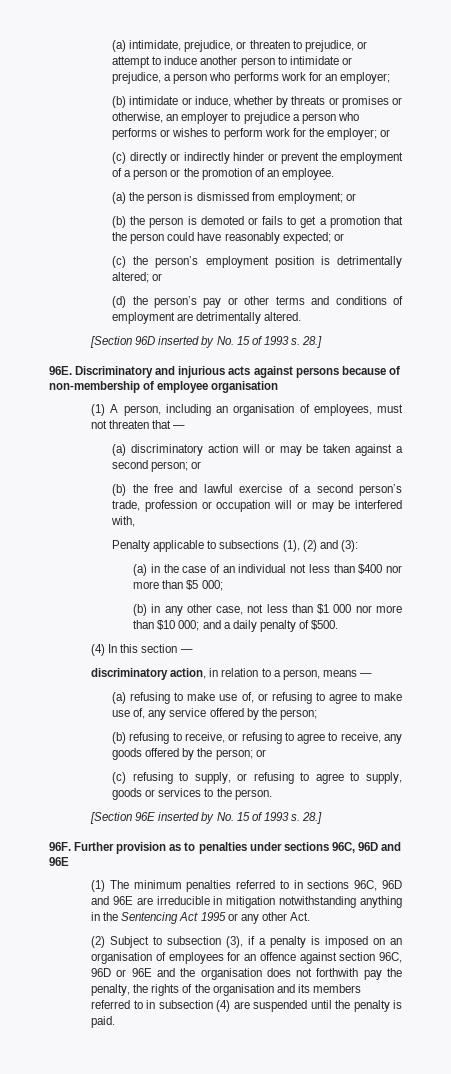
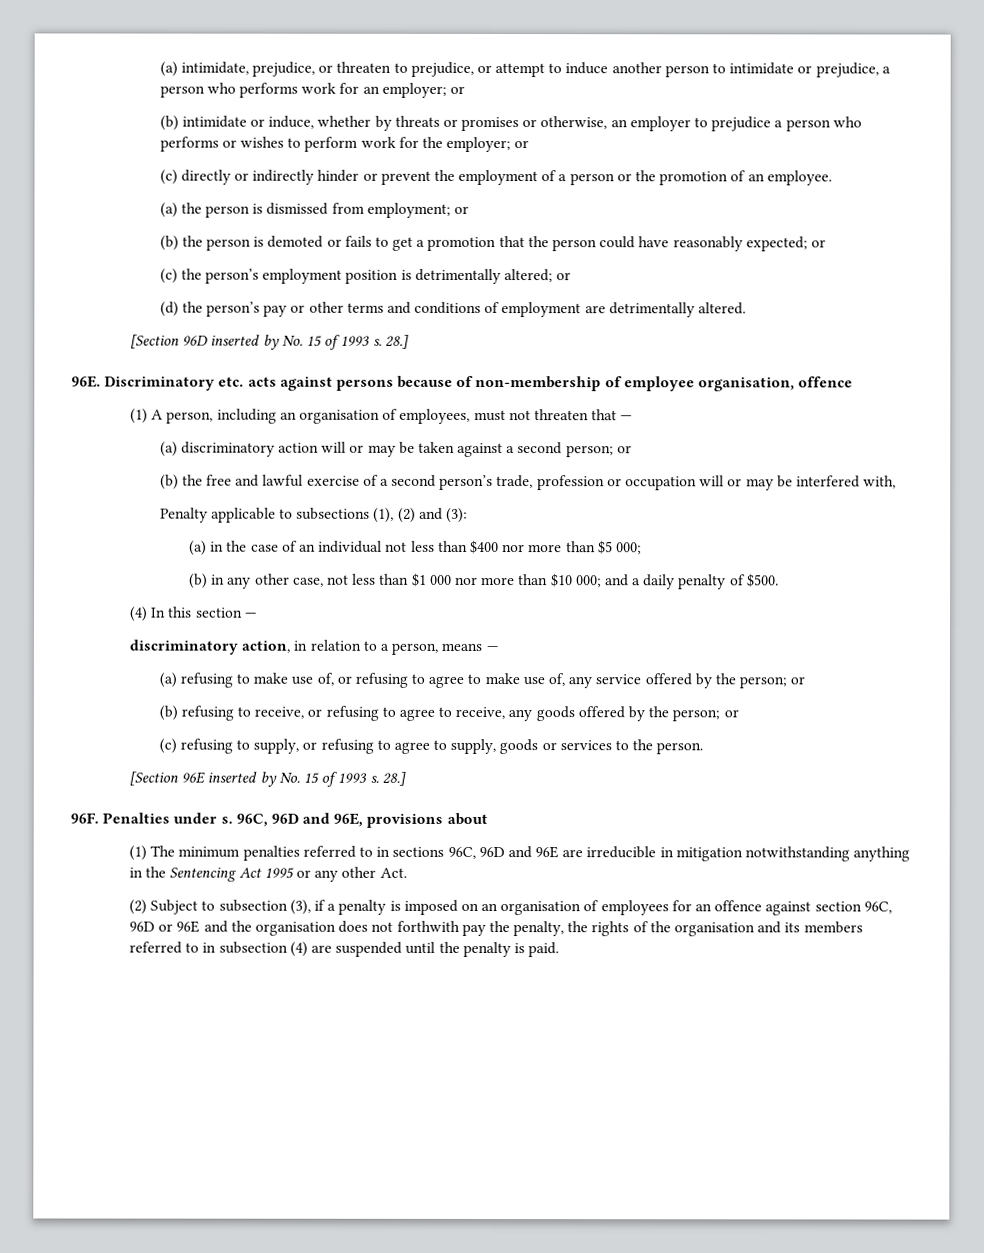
(390, 78) none -> [449,85,465,94] or
[155,366,226,378] and injurious -> [218,376,245,387] etc.
[211,381,279,393] organisation -> [698,376,854,392] organisation, offence
(317, 714) none -> [790,676,806,685] or
[74,842,402,854] [49,857,69,866] Further provision as to penalties under sections 96C, 96D and 96E -> [102,812,488,828] Penalties under s. 96C, 96D and 96E, provisions about

